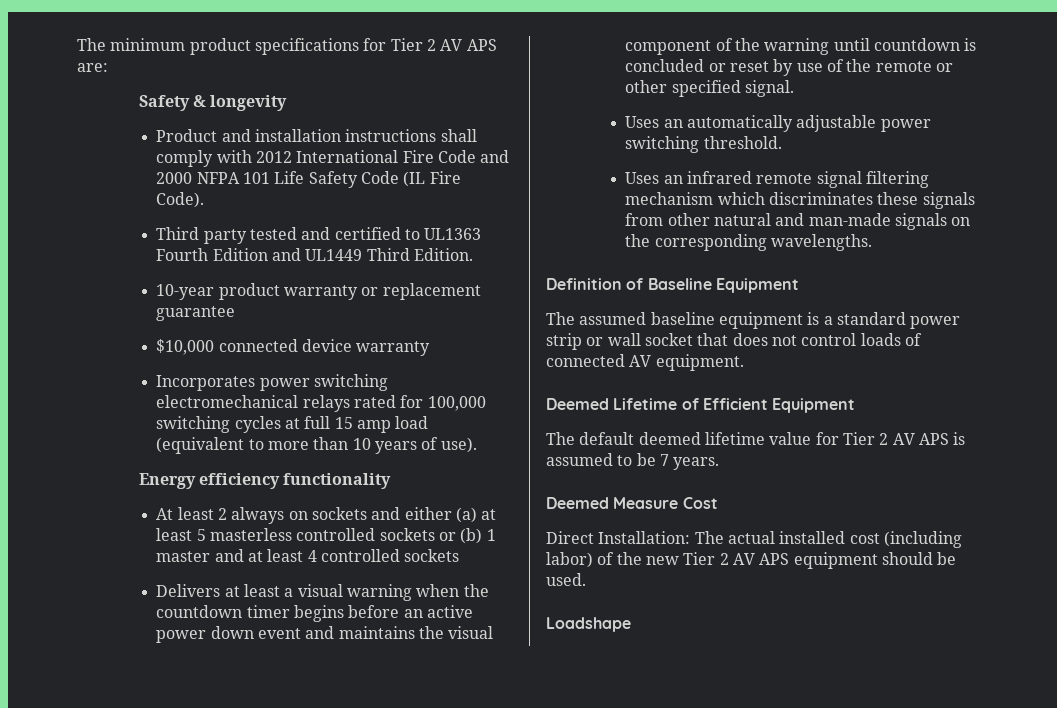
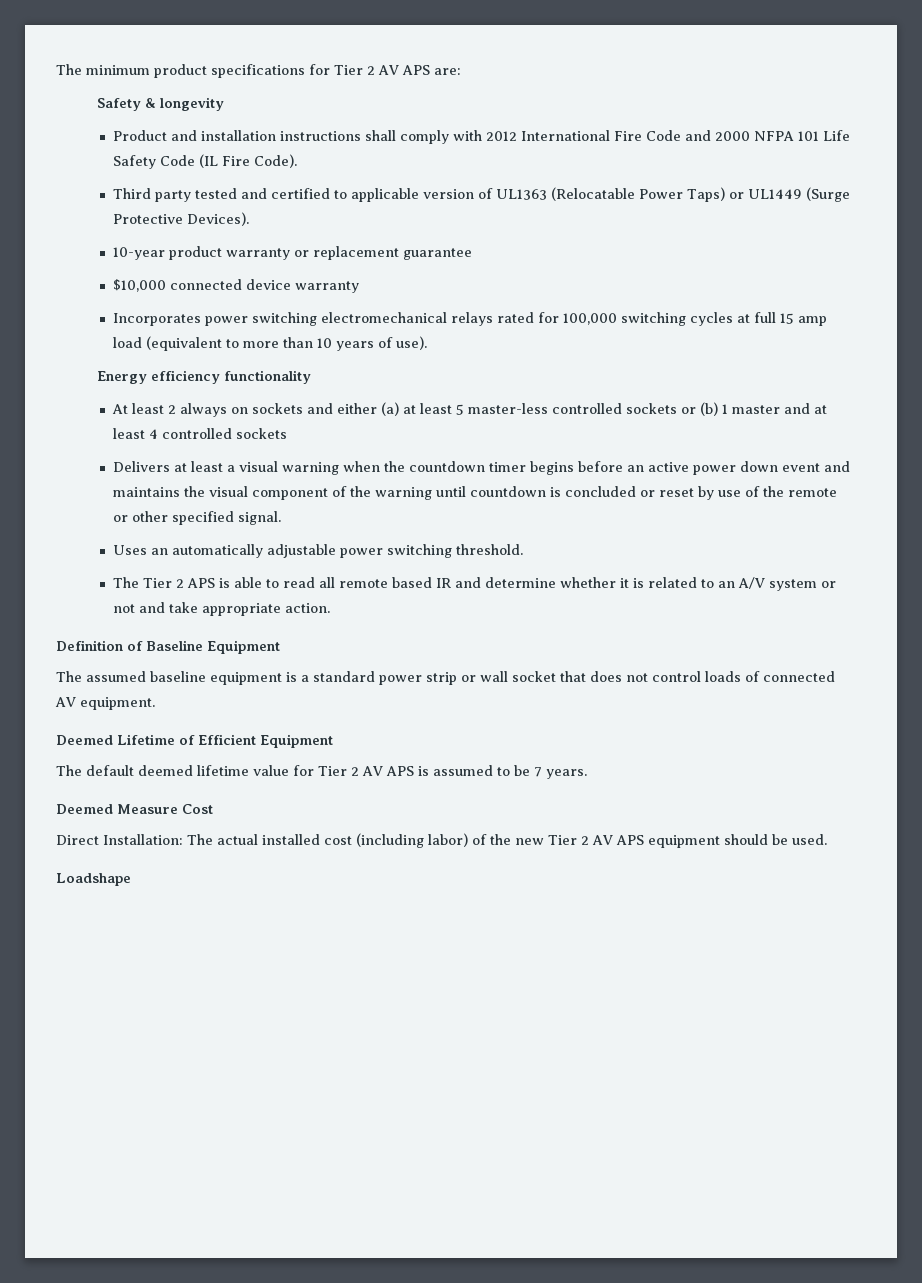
[424,228,482,240] [156,248,473,261] UL1363 Fourth Edition and UL1449 Third Edition. -> [351,187,851,202] [113,212,250,226] applicable version of UL1363 (Relocatable Power Taps) or UL1449 (Surge Protective Devices).
[210,528,293,541] masterless -> [468,403,549,414] master-less
[625,171,929,188] [625,192,975,209] [625,213,971,230] [625,234,873,251] Uses an infrared remote signal filtering mechanism which discriminates these signals from other natural and man-made signals on the corresponding wavelengths. -> [113,577,837,591] [113,602,331,616] The Tier 2 APS is able to read all remote based IR and determine whether it is related to an A/V system or not and take appropriate action.

